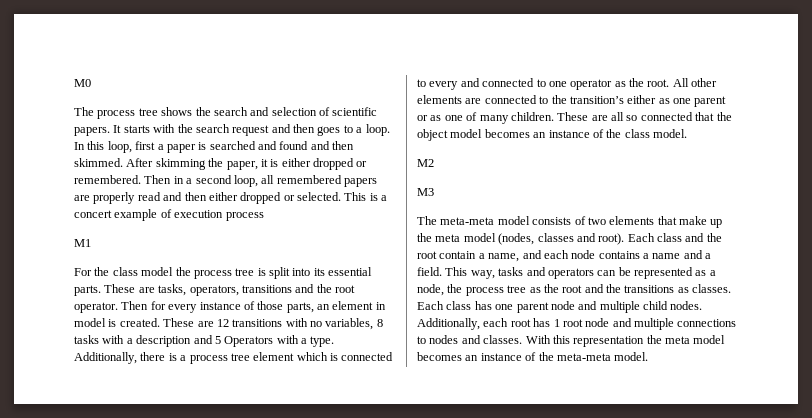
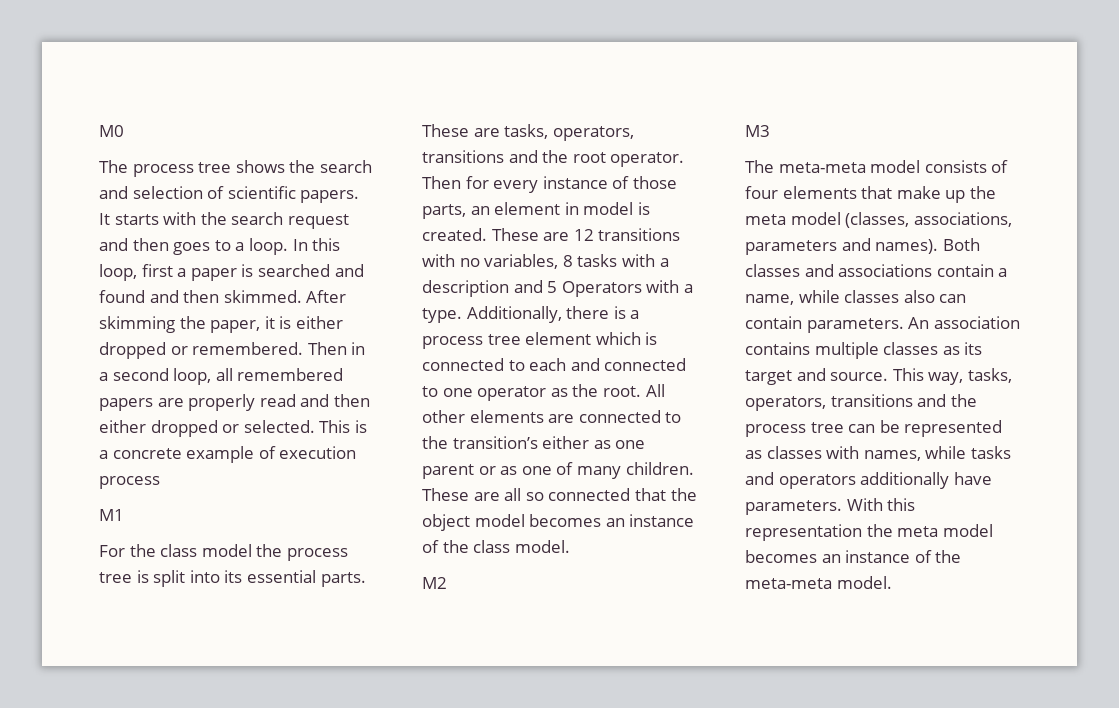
[74,210,112,218] concert -> [112,448,182,459] concrete
[429,81,459,90] every -> [529,358,567,371] each
[587,217,606,225] two -> [745,186,778,199] four
[498,233,722,245] [417,250,712,262] [417,267,716,279] [417,284,732,296] [417,301,703,313] [417,318,737,330] [417,335,523,344] (nodes, classes and root). Each class and the root contain a name, and each node contains a name and a field. This way, tasks and operators can be represented as a node, the process tree as the root and the transitions as classes. Each class has one parent node and multiple child nodes. Additionally, each root has 1 root node and multiple connections to nodes and classes. -> [845,212,1012,228] [745,238,980,255] [745,264,1008,277] [745,290,967,305] [745,316,1020,333] [745,342,983,359] [745,368,1012,385] [745,394,977,411] [745,420,1003,437] [745,446,1011,461] [745,472,992,489] [745,500,842,515] (classes, associations, parameters and names). Both classes and associations contain a name, while classes also can contain parameters. An association contains multiple classes as its target and source. This way, tasks, operators, transitions and the process tree can be represented as classes with names, while tasks and operators additionally have parameters.

